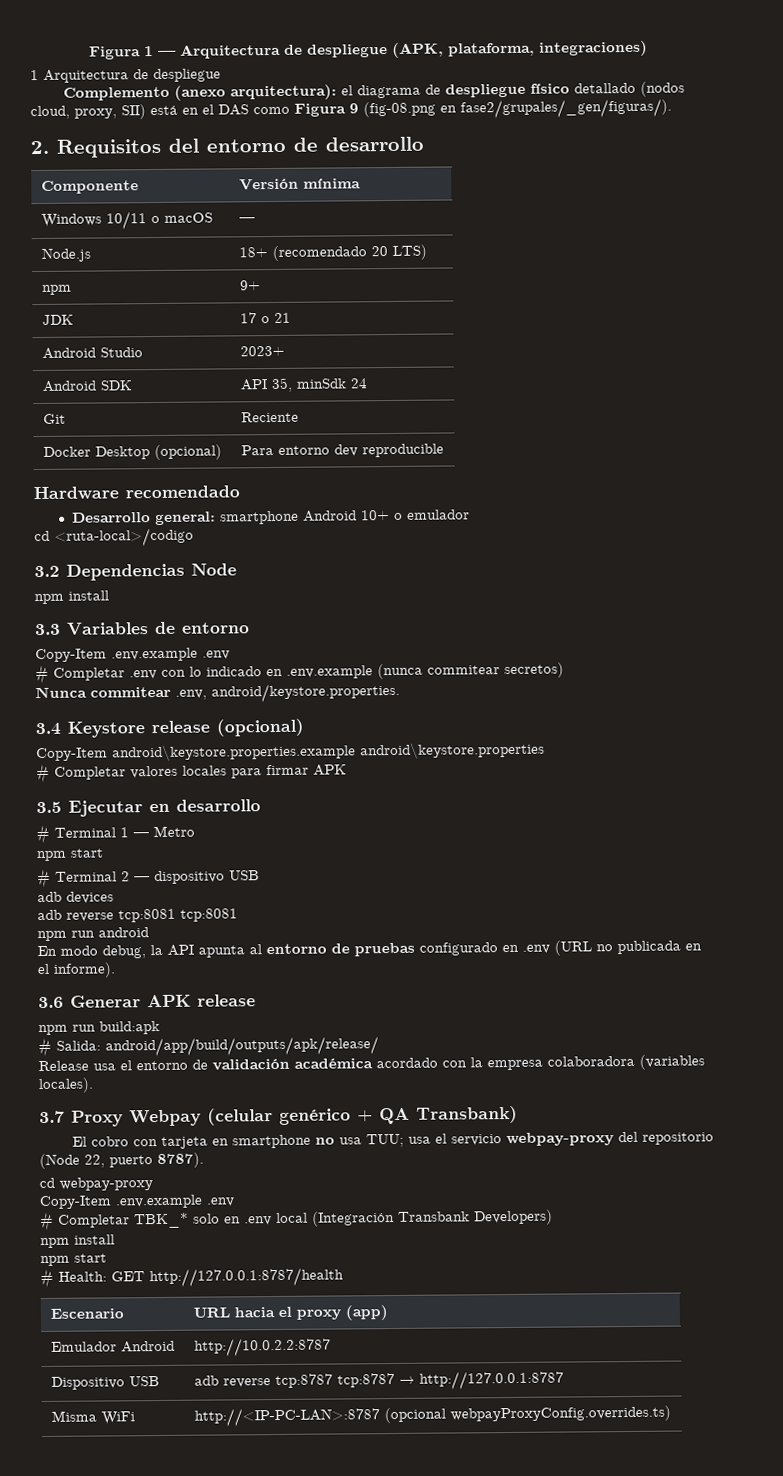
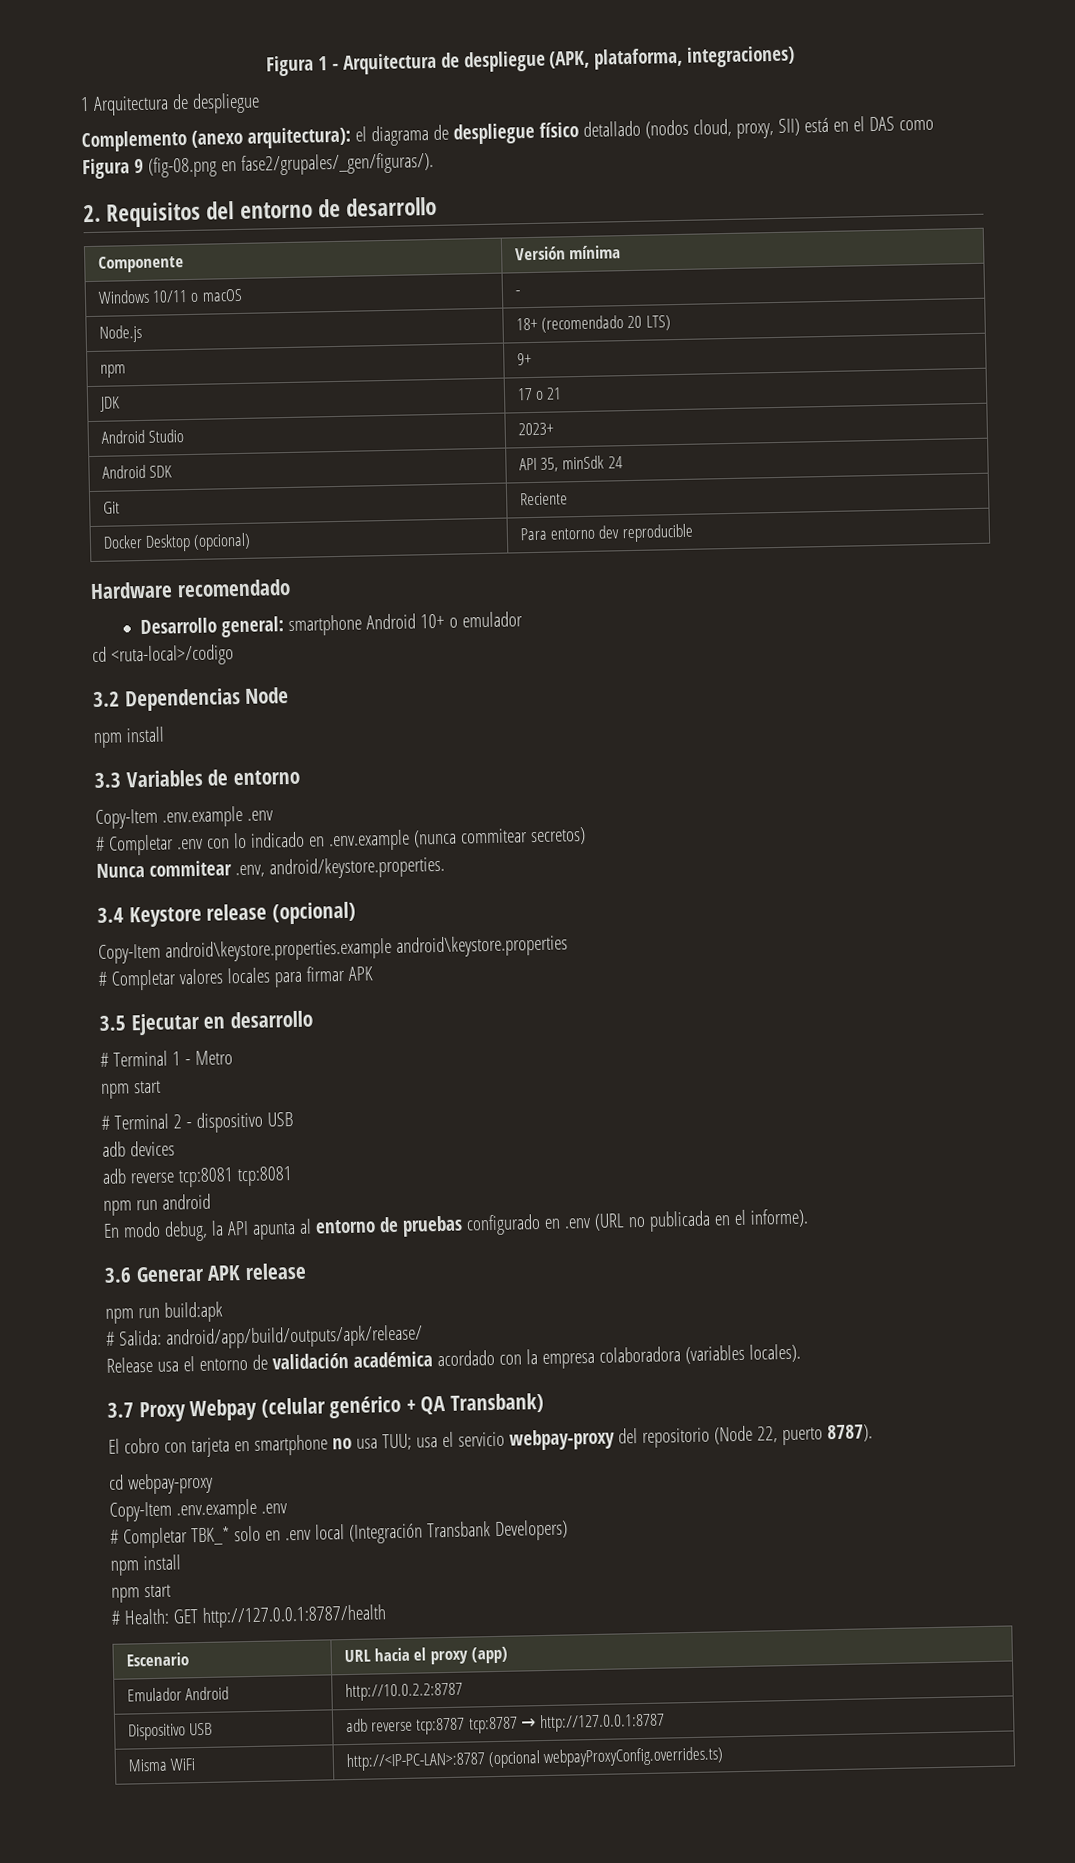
[157,50,177,56] — -> [331,63,339,71] -
[238,217,255,223] — -> [514,290,521,296] -
[133,832,149,838] — -> [184,1059,191,1066] -
[134,876,150,882] — -> [185,1122,192,1129] -

